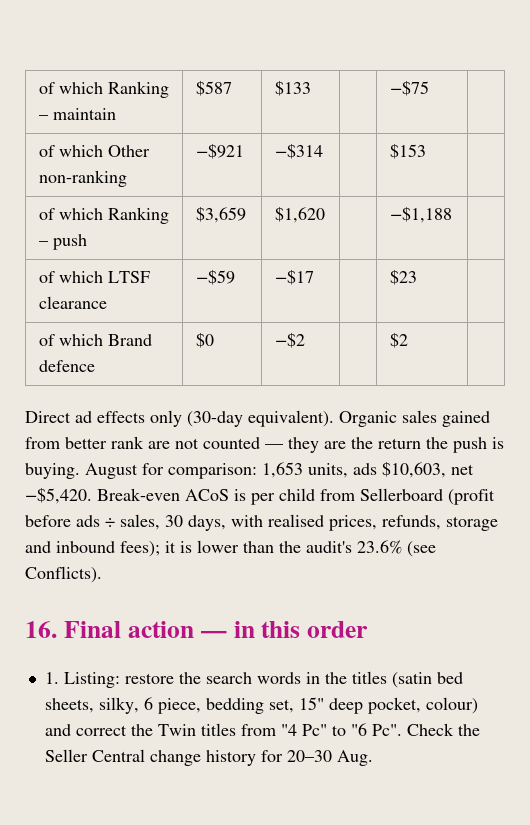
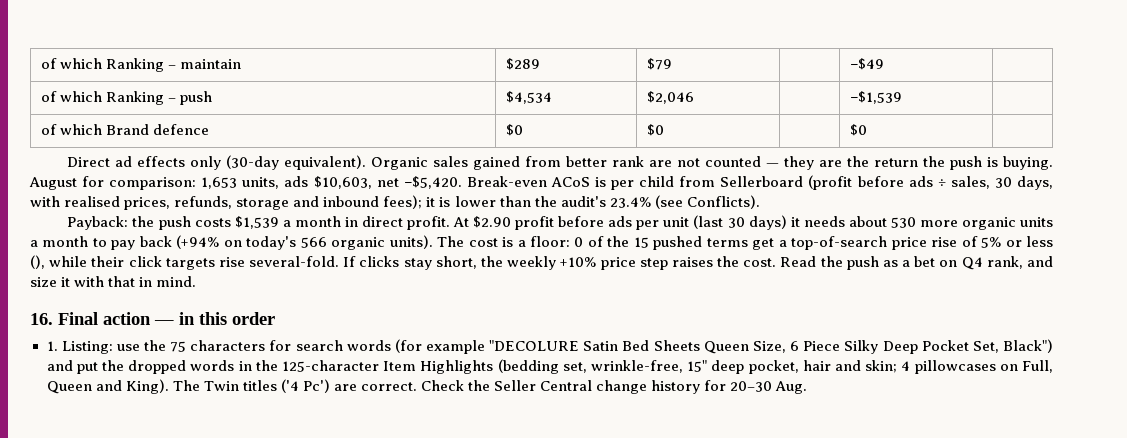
[195,80,232,96] [274,80,311,96] [389,80,429,96] [38,145,150,157] [38,170,127,187] [195,143,244,159] [274,143,323,159] [389,143,426,159] $587 | $133 | | −$75 | // of which Other non-ranking | −$921 | −$314 | | $153 -> [505,58,540,70] [646,58,672,70] [849,58,884,70] $289 | $79 | | −$49
[195,206,246,223] [274,206,325,223] [389,206,452,223] [38,271,150,283] [38,296,107,309] [195,269,235,285] [274,269,314,285] [389,269,417,285] $3,659 | $1,620 | | −$1,188 | // of which LTSF clearance | −$59 | −$17 | | $23 -> [505,91,552,104] [646,91,694,104] [849,91,902,104] $4,534 | $2,046 | | −$1,539
[274,332,305,348] [389,332,408,348] −$2 | | $2 -> [646,124,664,136] [849,124,867,136] $0 | | $0
[357,540,402,554] 23.6% -> [609,197,651,208] 23.4%
(102, 574) none -> [67,215,1053,230] [30,235,1054,250] [30,255,1054,270] [30,276,197,287] // Payback: the push costs $1,539 a month in direct profit. At $2.90 profit before ads per unit (last 30 days) it needs about 530 more organic units a month to pay back (+94% on today's 566 organic units). The cost is a floor: 0 of the 15 pushed terms get a top-of-search price rise of 5% or less (), while their click targets rise several-fold. If clicks stay short, the weekly +10% price step raises the cost. Read the push as a bet on Q4 rank, and size it with that in mind.
[124,671,463,688] [44,697,478,714] [44,723,402,736] restore the search words in the titles (satin bed sheets, silky, 6 piece, bedding set, 15" deep pocket, colour) and correct the Twin titles from "4 Pc" to "6 Pc". -> [116,339,1054,354] [46,359,1054,374] [46,379,417,394] use the 75 characters for search words (for example "DECOLURE Satin Bed Sheets Queen Size, 6 Piece Silky Deep Pocket Set, Black") and put the dropped words in the 125-character Item Highlights (bedding set, wrinkle-free, 15" deep pocket, hair and skin; 4 pillowcases on Full, Queen and King). The Twin titles ('4 Pc') are correct.

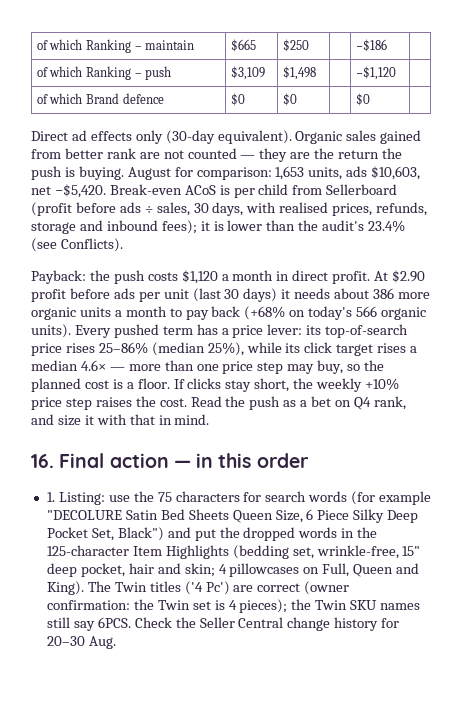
[505,58,540,70] [646,58,672,70] [849,58,884,70] $289 | $79 | | −$49 -> [230,39,256,52] [282,39,309,52] [355,39,387,52] $665 | $250 | | −$186
[505,91,552,104] [646,91,694,104] [849,91,902,104] $4,534 | $2,046 | | −$1,539 -> [230,66,265,80] [282,66,316,80] [355,66,396,80] $3,109 | $1,498 | | −$1,120
[234,216,279,229] $1,539 -> [181,270,218,284] $1,120
[890,217,916,228] 530 -> [373,288,395,299] 386
[176,235,220,249] (+94% -> [244,306,286,320] (+68%
[437,236,1054,250] [30,255,340,270] The cost is a floor: 0 of the 15 pushed terms get a top-of-search price rise of 5% or less (), while their click targets rise several-fold. -> [74,324,409,338] [31,342,418,356] [31,360,385,374] [31,378,170,392] Every pushed term has a price lever: its top-of-search price rises 25–86% (median 25%), while its click target rises a median 4.6× — more than one price step may buy, so the planned cost is a floor.
[360,382,417,391] correct. -> [257,581,350,595] [46,599,421,613] [46,617,131,631] correct (owner confirmation: the Twin set is 4 pieces); the Twin SKU names still say 6PCS.

